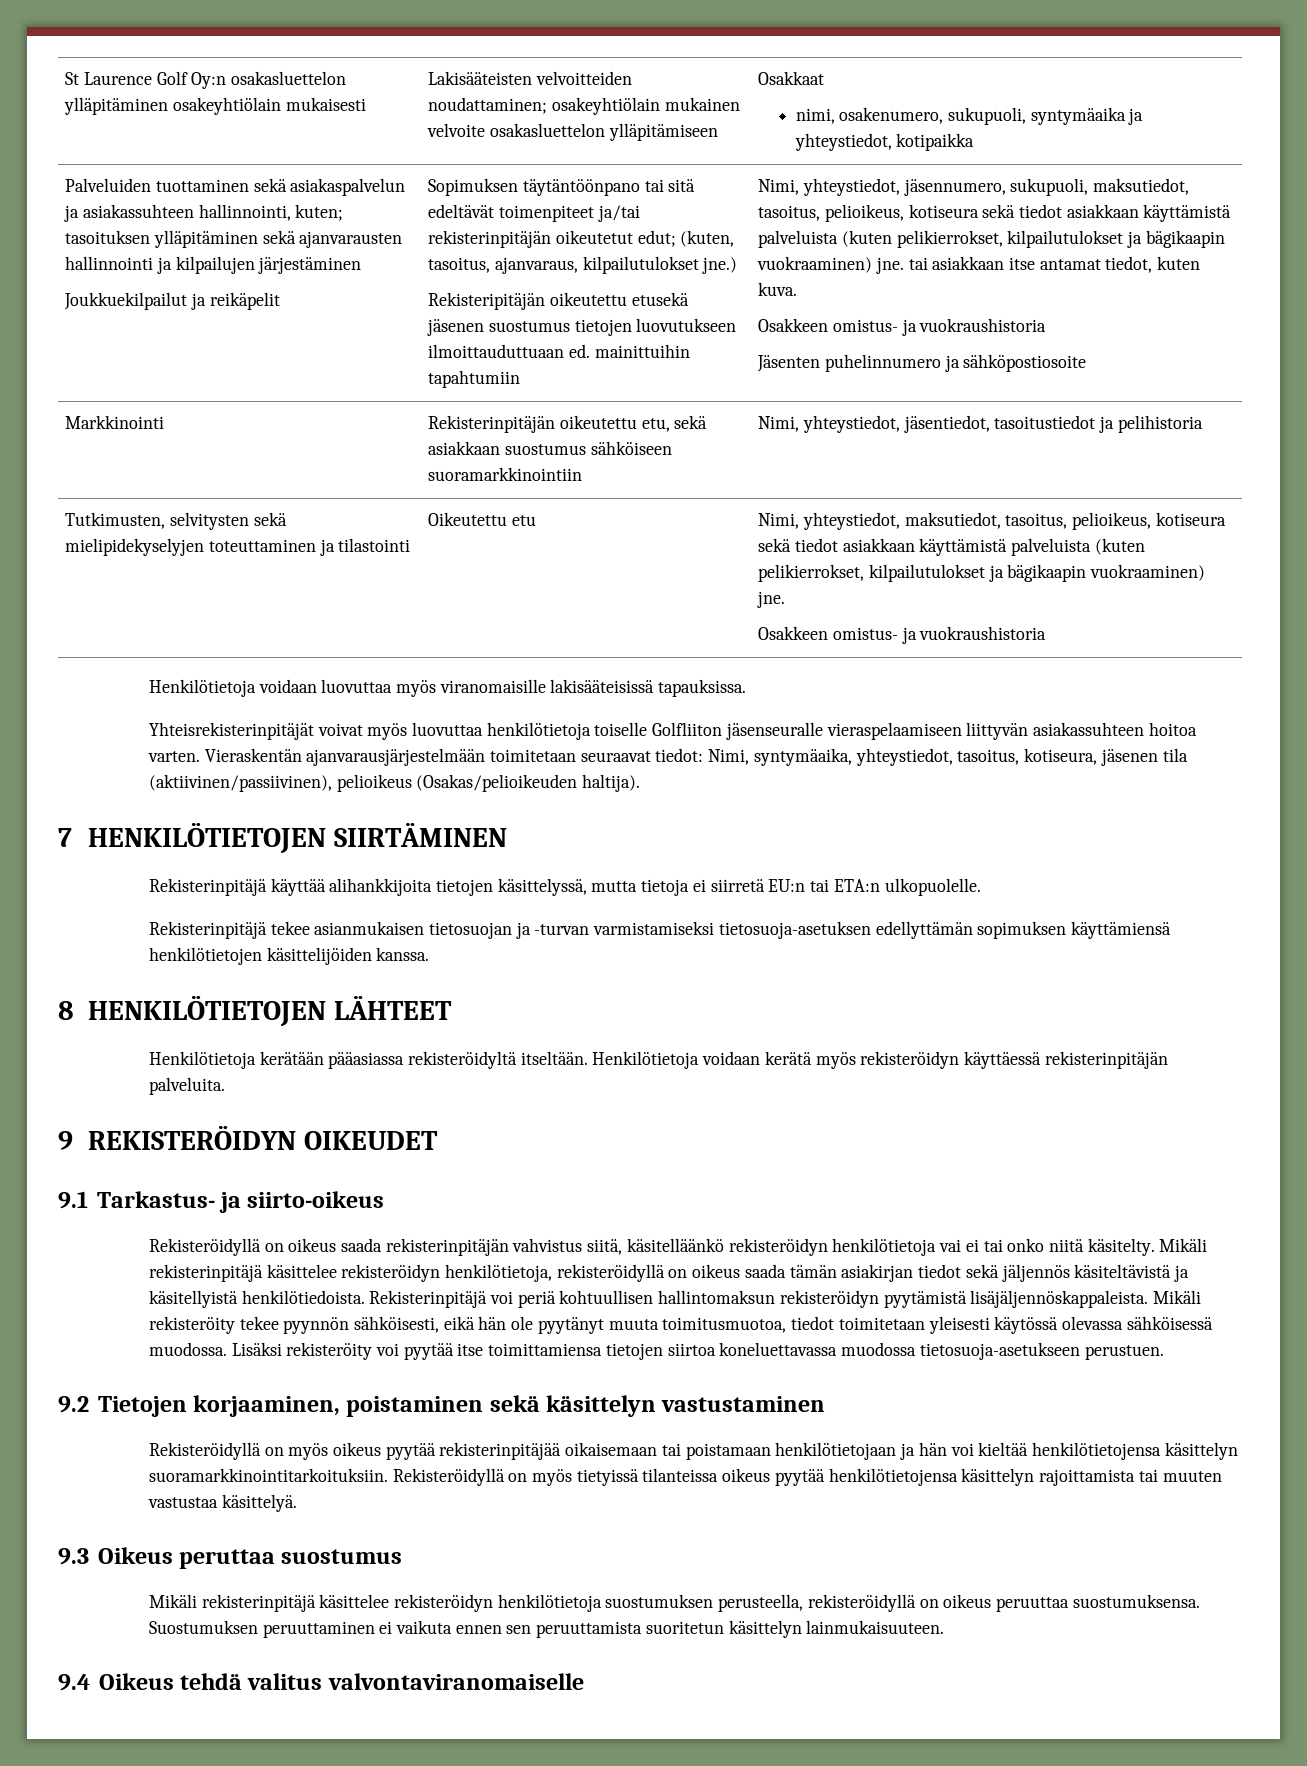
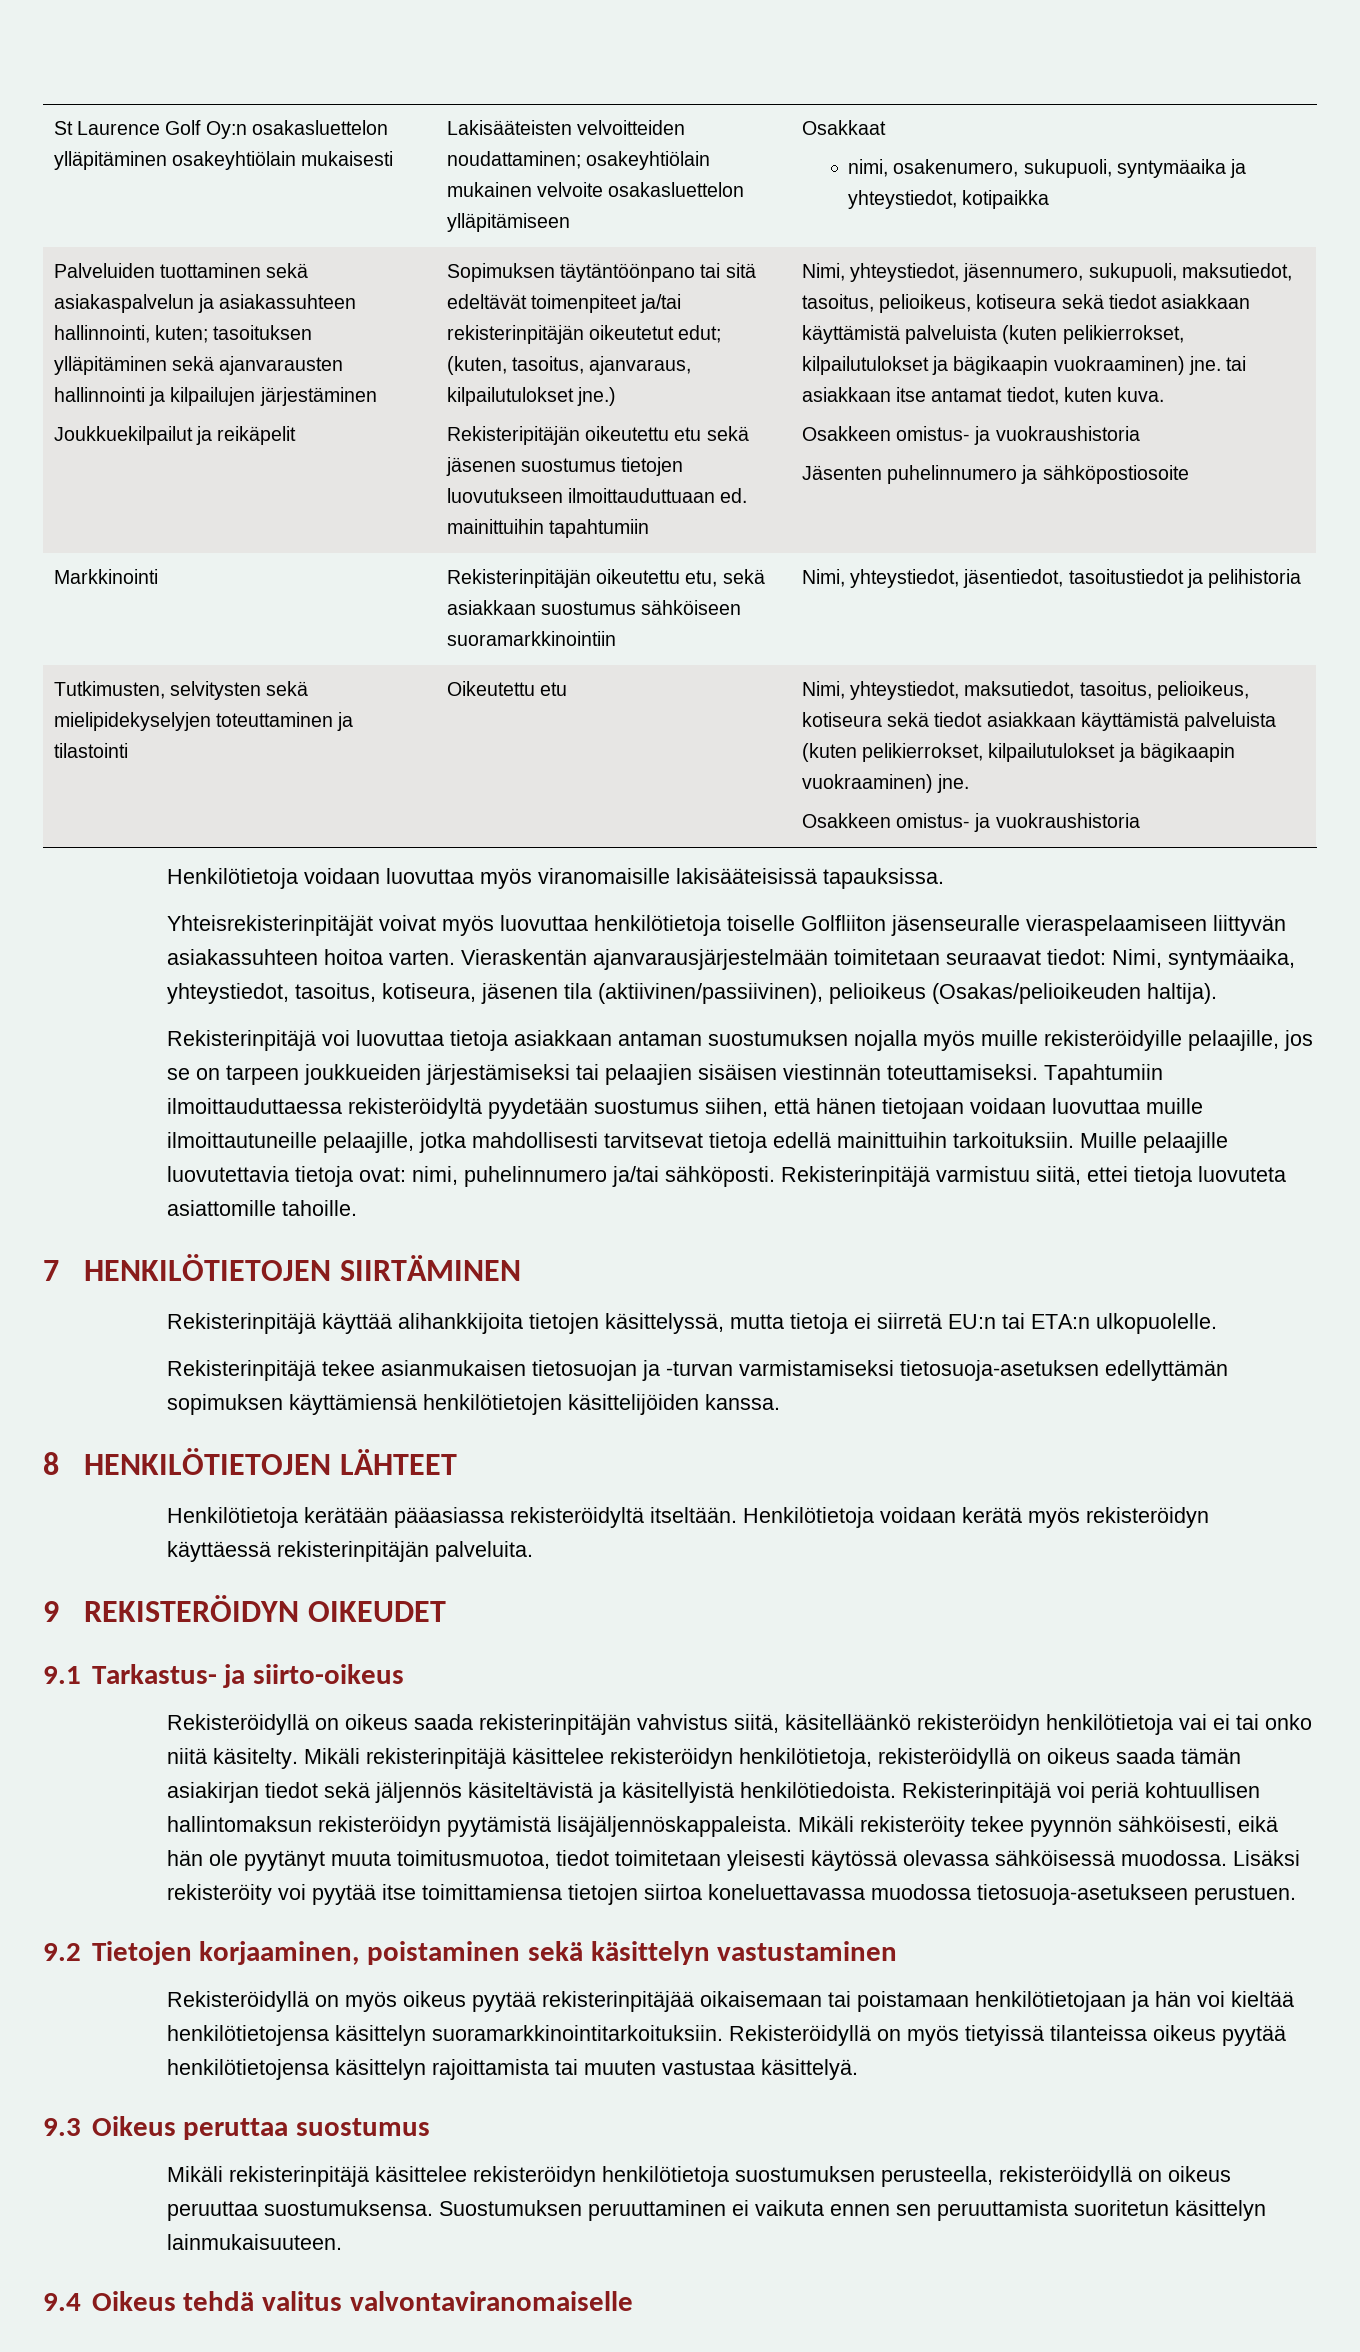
[631,292,689,306] etusekä -> [674,426,749,441] etu sekä
(641, 783) none -> [167,1030,1314,1051] [167,1064,1164,1085] [167,1098,1204,1119] [167,1132,1229,1153] [167,1166,1287,1187] [167,1200,358,1216] // Rekisterinpitäjä voi luovuttaa tietoja asiakkaan antaman suostumuksen nojalla myös muille rekisteröidyille pelaajille, jos se on tarpeen joukkueiden järjestämiseksi tai pelaajien sisäisen viestinnän toteuttamiseksi. Tapahtumiin ilmoittauduttaessa rekisteröidyltä pyydetään suostumus siihen, että hänen tietojaan voidaan luovuttaa muille ilmoittautuneille pelaajille, jotka mahdollisesti tarvitsevat tietoja edellä mainittuihin tarkoituksiin. Muille pelaajille luovutettavia tietoja ovat: nimi, puhelinnumero ja/tai sähköposti. Rekisterinpitäjä varmistuu siitä, ettei tietoja luovuteta asiattomille tahoille.

